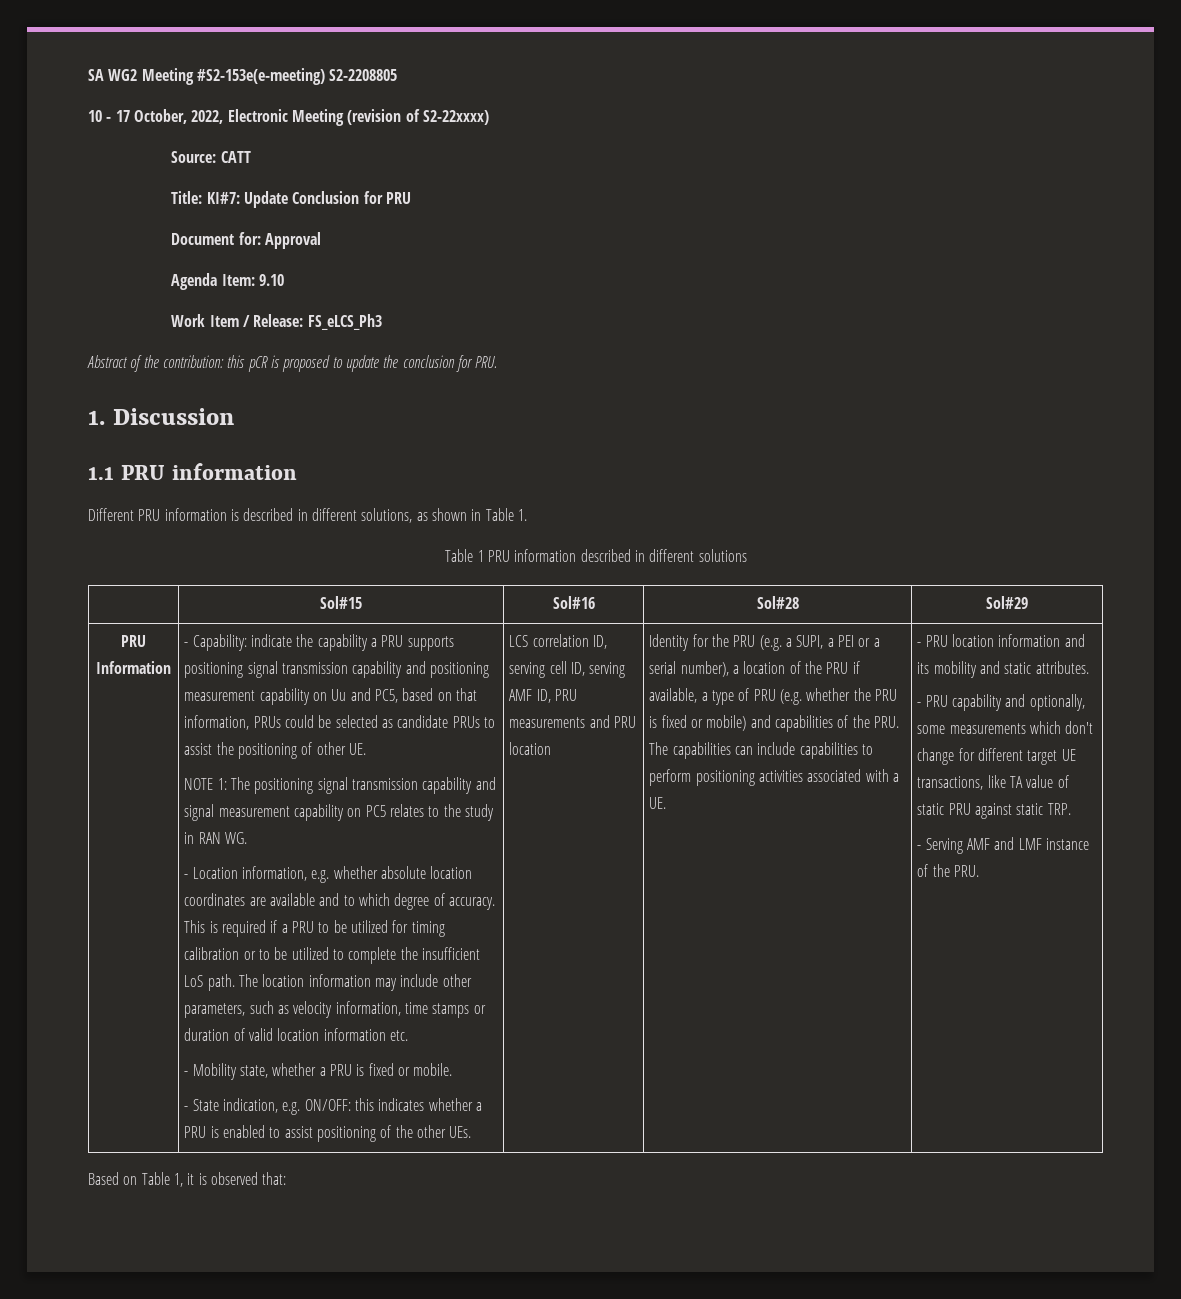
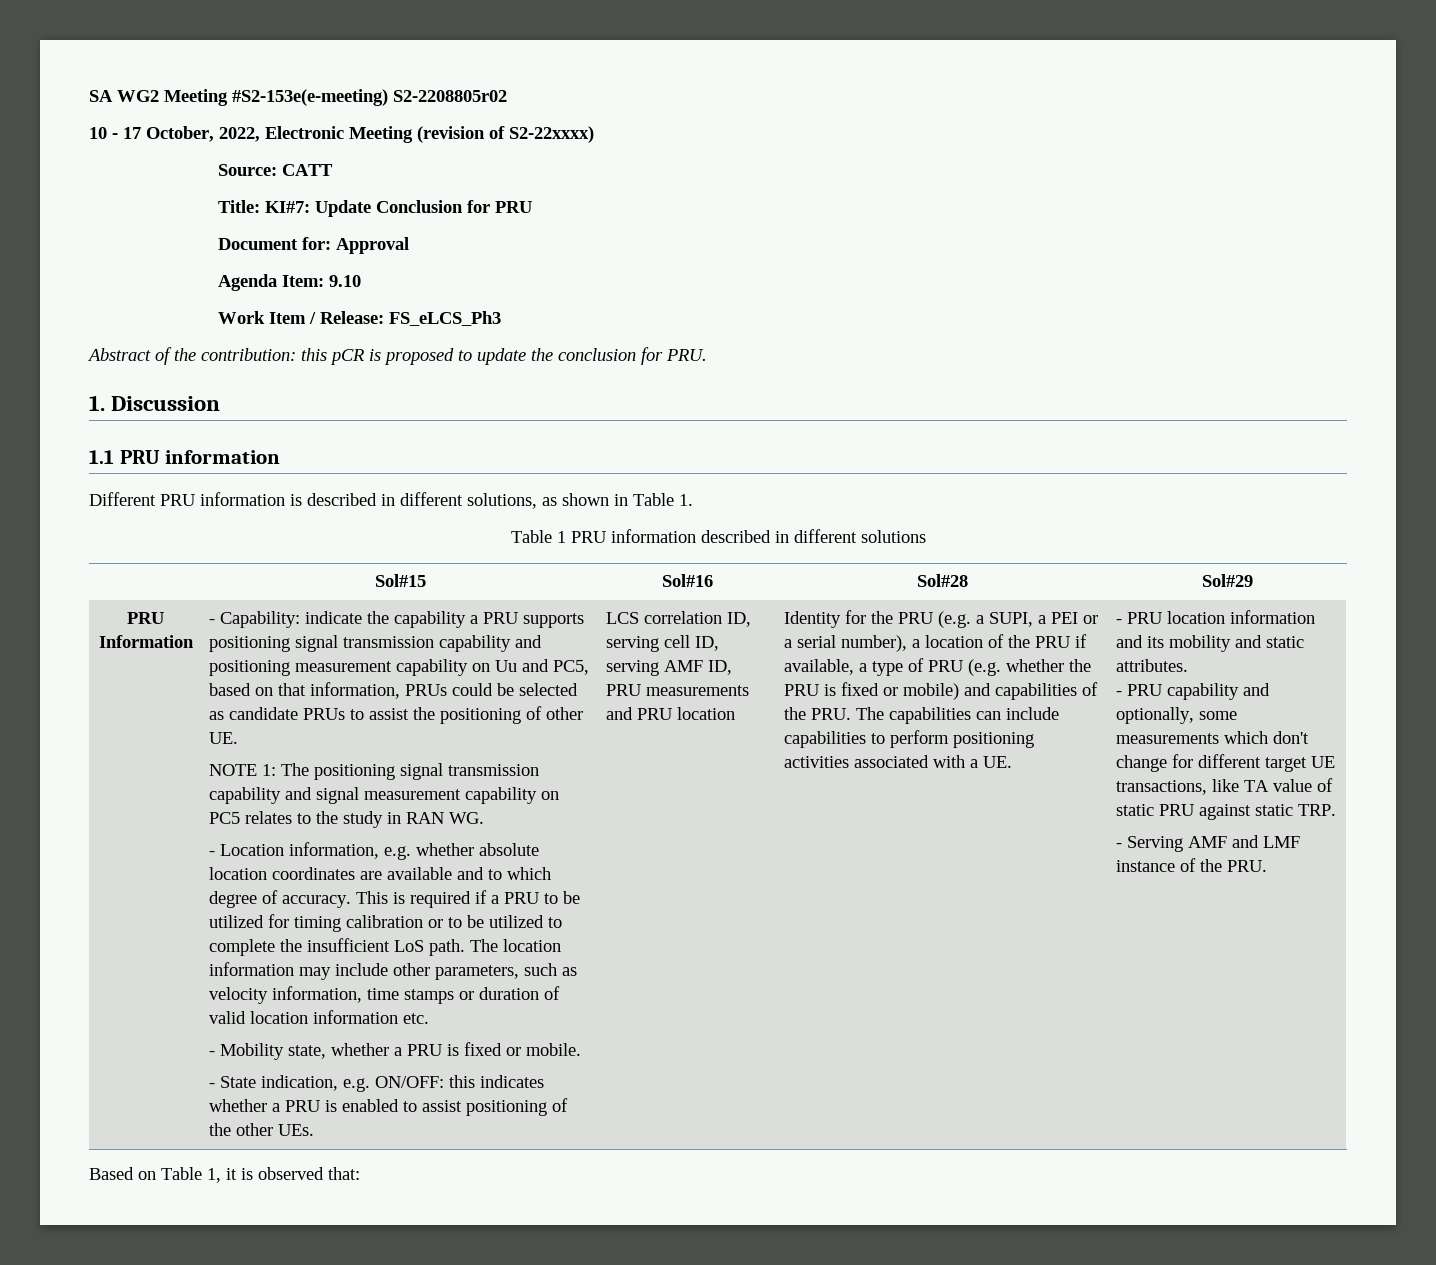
[329,69,398,81] S2-2208805 -> [393,90,507,102] S2-2208805r02

